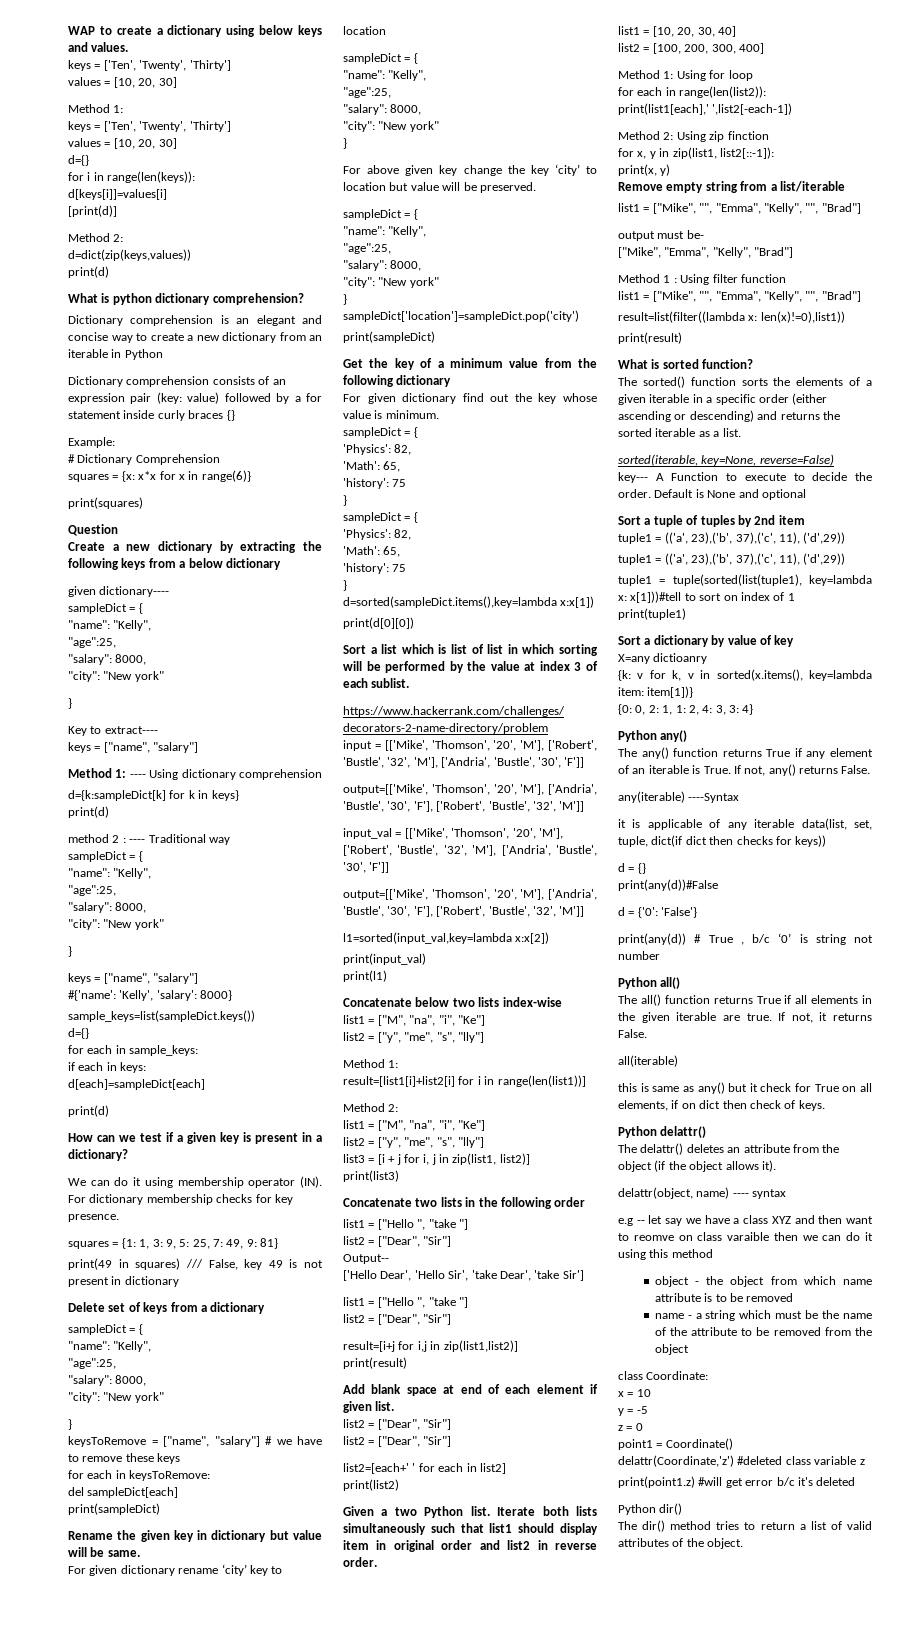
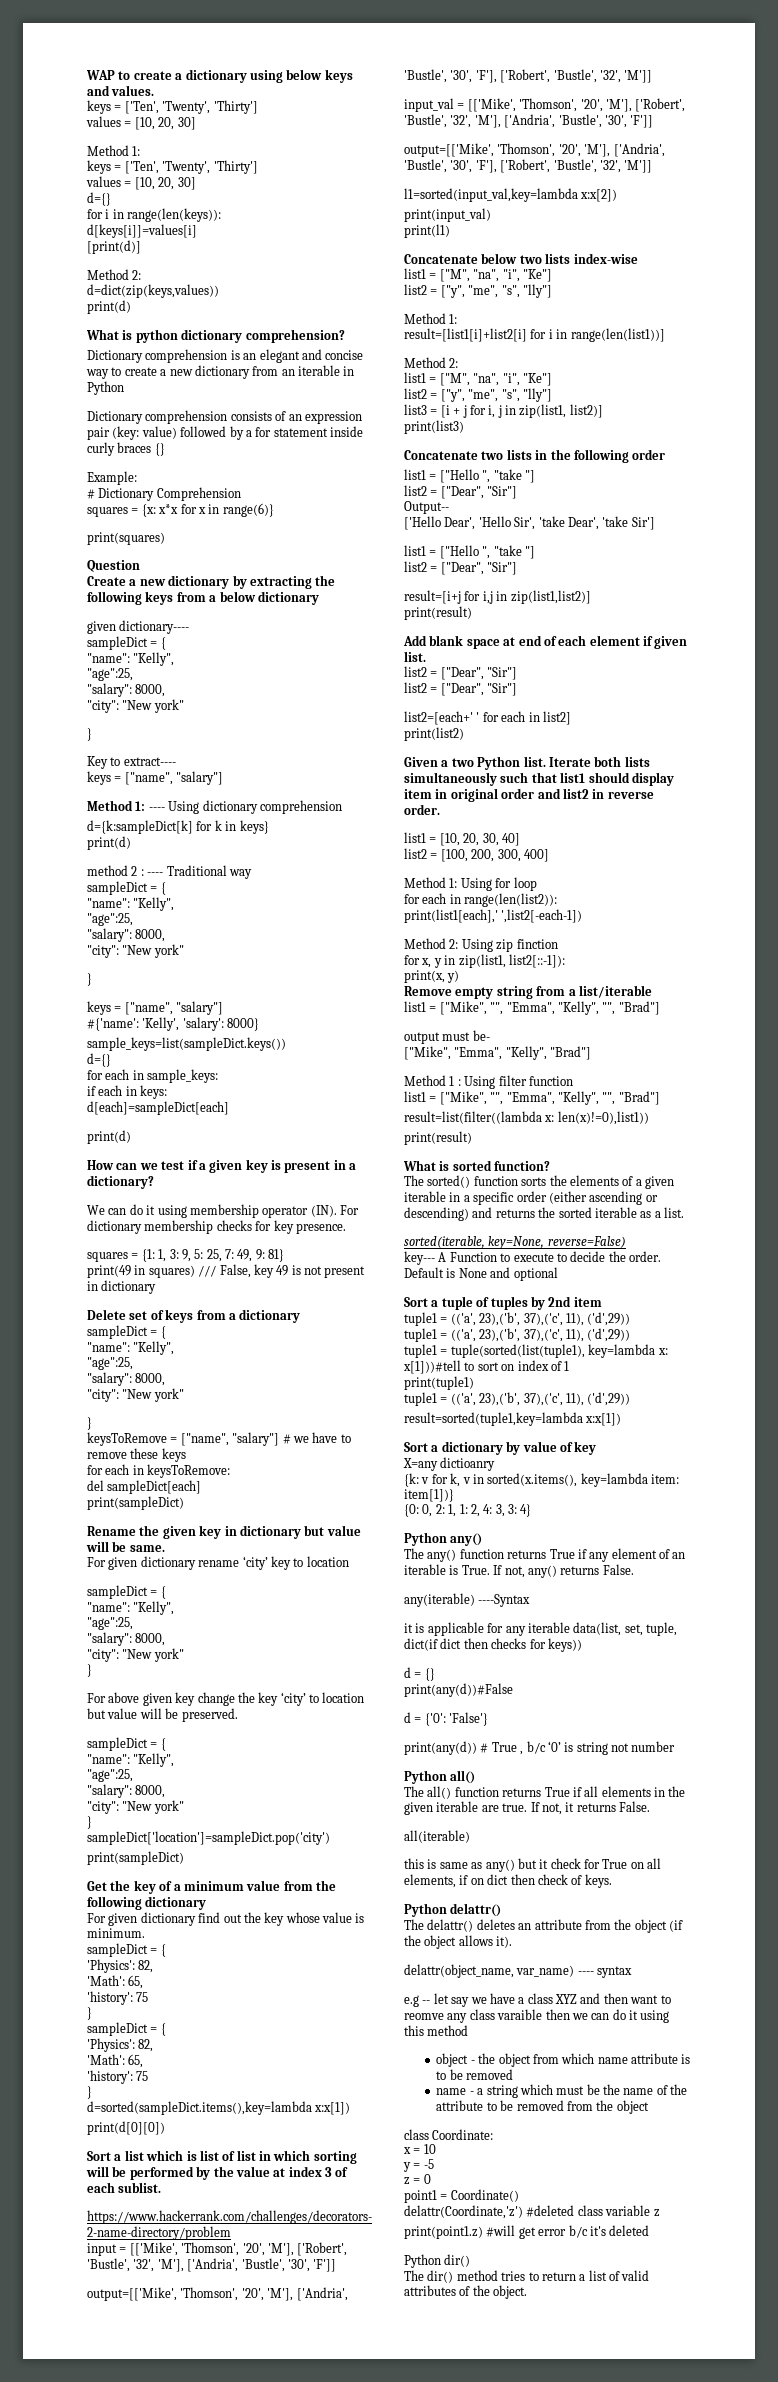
(686, 614) none -> [404,1392,631,1406] [404,1412,622,1426] // tuple1 = (('a', 23),('b', 37),('c', 11), ('d',29)) // result=sorted(tuple1,key=lambda x:x[1])
[709,819,721,828] of -> [487,1623,504,1633] for
[618,1187,730,1199] delattr(object, name) -> [404,1964,575,1978] delattr(object_name, var_name)
[678,1235,693,1241] on -> [447,2013,468,2023] any

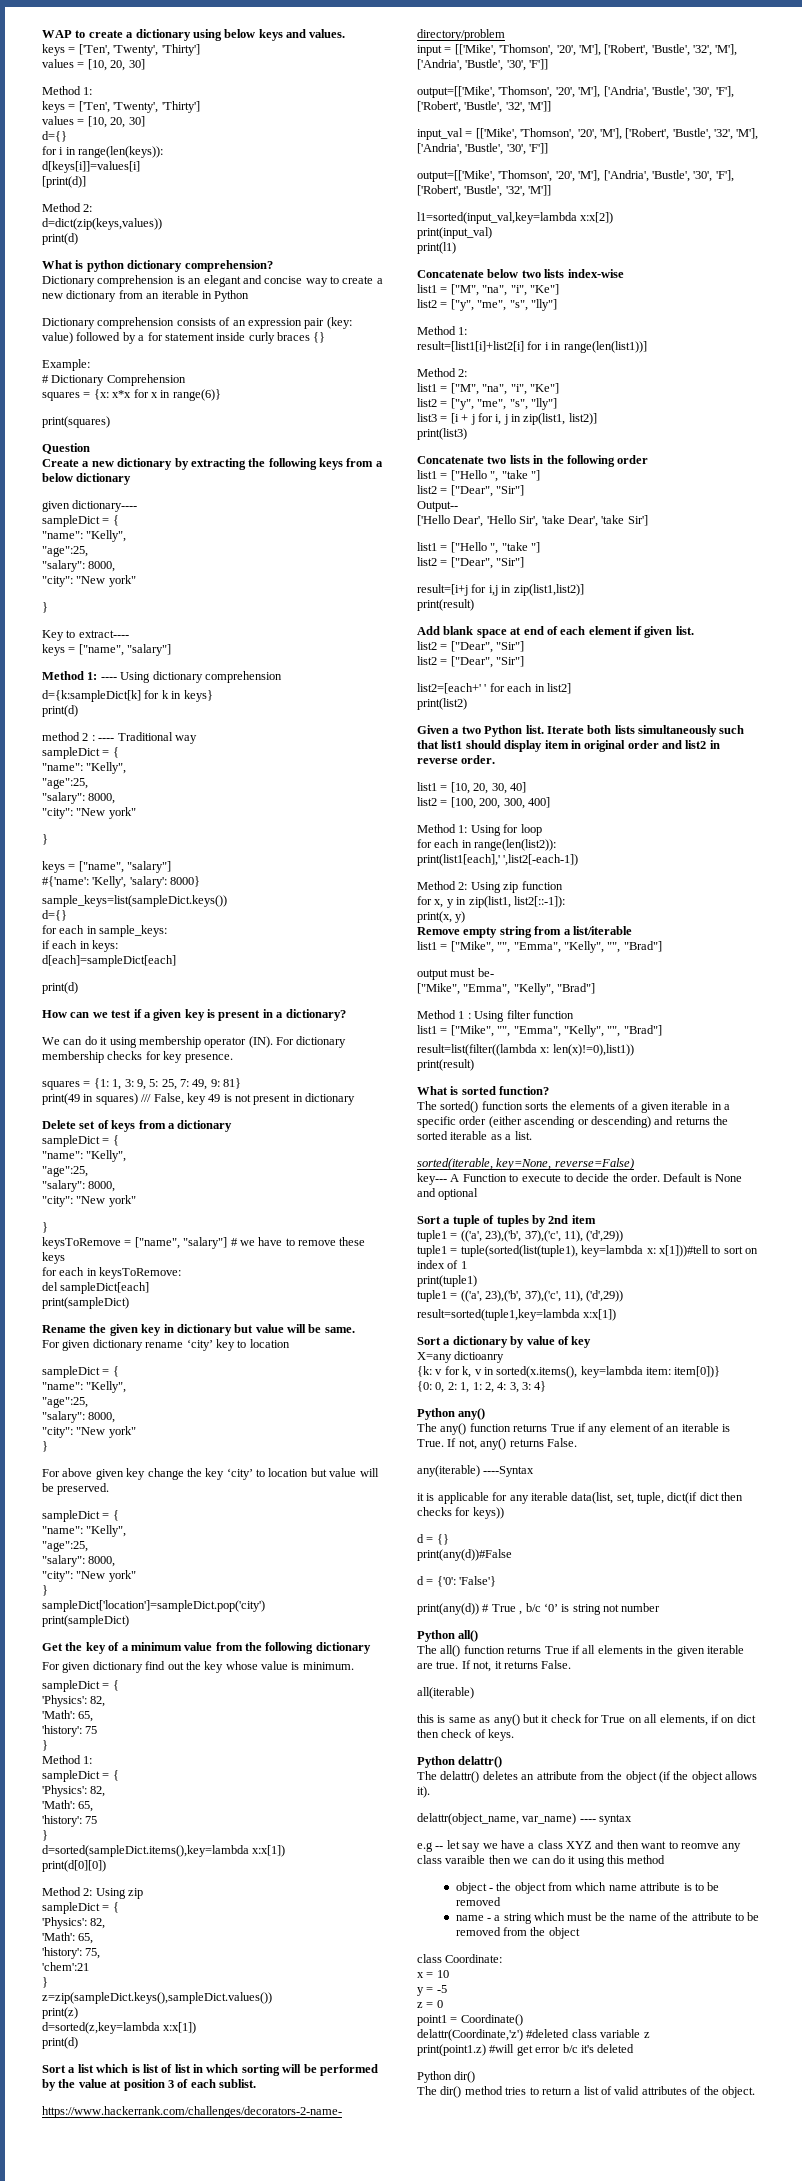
(92, 2013) none -> [42,1755,93,1764] // Method 1:
(165, 2128) none -> [42,1887,144,1899] [42,1902,119,1914] [42,1917,106,1929] [42,1932,94,1944] [42,1947,101,1959] [42,1962,89,1971] [42,1977,48,1988] [42,1992,272,2004] [42,2007,78,2019] [42,2022,197,2034] [42,2037,78,2049] // Method 2: Using zip // sampleDict = { // 'Physics': 82, // 'Math': 65, // 'history': 75, // 'chem':21 // } // z=zip(sampleDict.keys(),sampleDict.values()) // print(z) // d=sorted(z,key=lambda x:x[1]) // print(d)
[288,2166,322,2177] index -> [123,2079,165,2091] position
[516,939,558,949] finction -> [521,881,563,890] function
[404,1328,631,1342] // tuple1 = (('a', 23),('b', 37),('c', 11), ('d',29)) -> (624, 1236) none
[404,1489,454,1502] item[1])} -> [674,1366,721,1378] item[0])}

